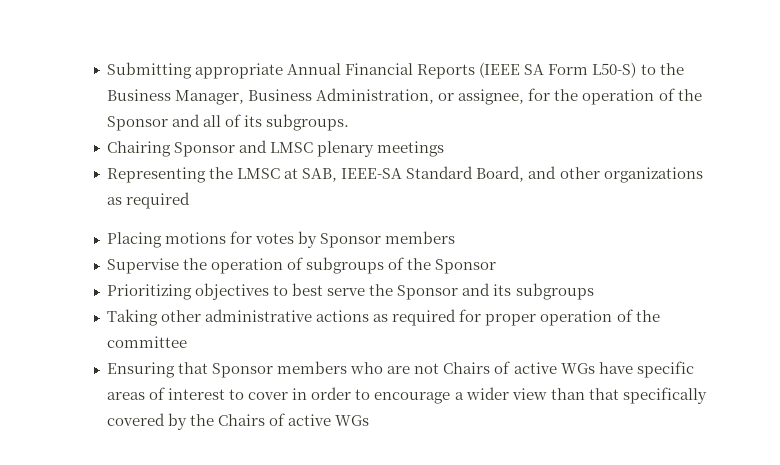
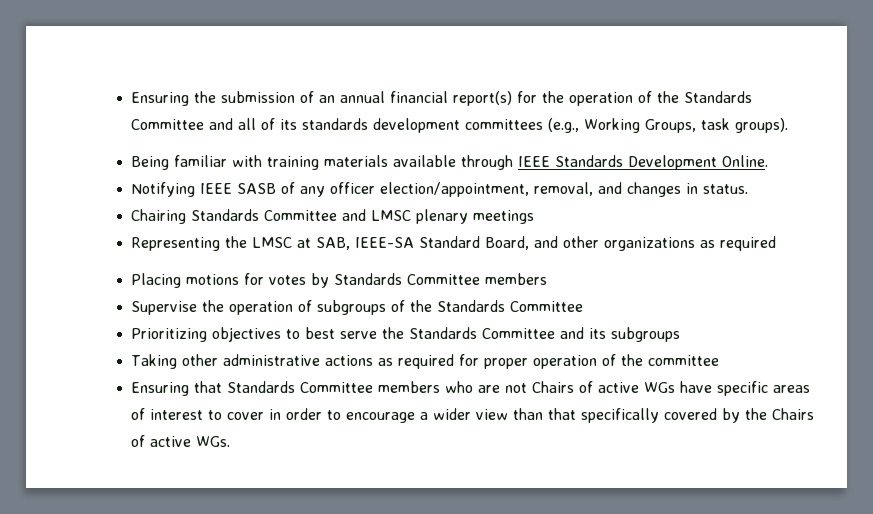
[107,62,684,79] [107,88,525,105] Submitting appropriate Annual Financial Reports (IEEE SA Form L50-S) to the Business Manager, Business Administration, or assignee, -> [131,91,513,106] Ensuring the submission of an annual financial report(s)
[107,116,169,131] Sponsor -> [684,91,753,103] [131,119,205,130] Standards Committee
[266,114,350,131] subgroups. -> [302,118,789,133] [131,155,769,170] [131,182,749,197] standards development committees (e.g., Working Groups, task groups). // Being familiar with training materials available through IEEE Standards Development Online. // Notifying IEEE SASB of any officer election/appointment, removal, and changes in status.
[174,142,236,157] Sponsor -> [191,209,338,221] Standards Committee
[320,233,382,248] Sponsor -> [334,273,481,285] Standards Committee
[435,259,497,274] Sponsor -> [437,300,584,312] Standards Committee
[397,285,459,300] Sponsor -> [409,327,556,339] Standards Committee
[212,363,274,378] Sponsor -> [227,381,374,393] Standards Committee
[335,415,370,426] WGs -> [196,436,231,447] WGs.

